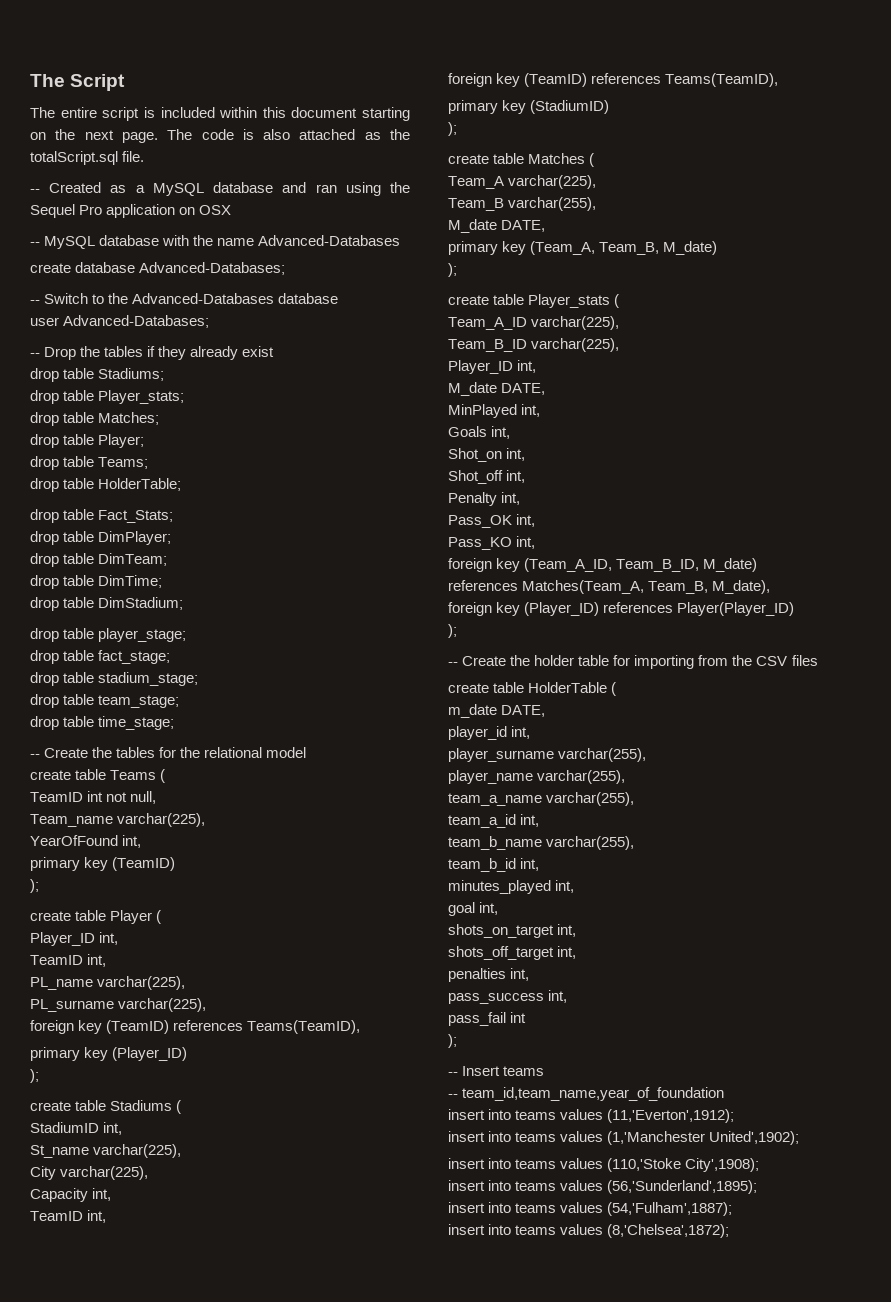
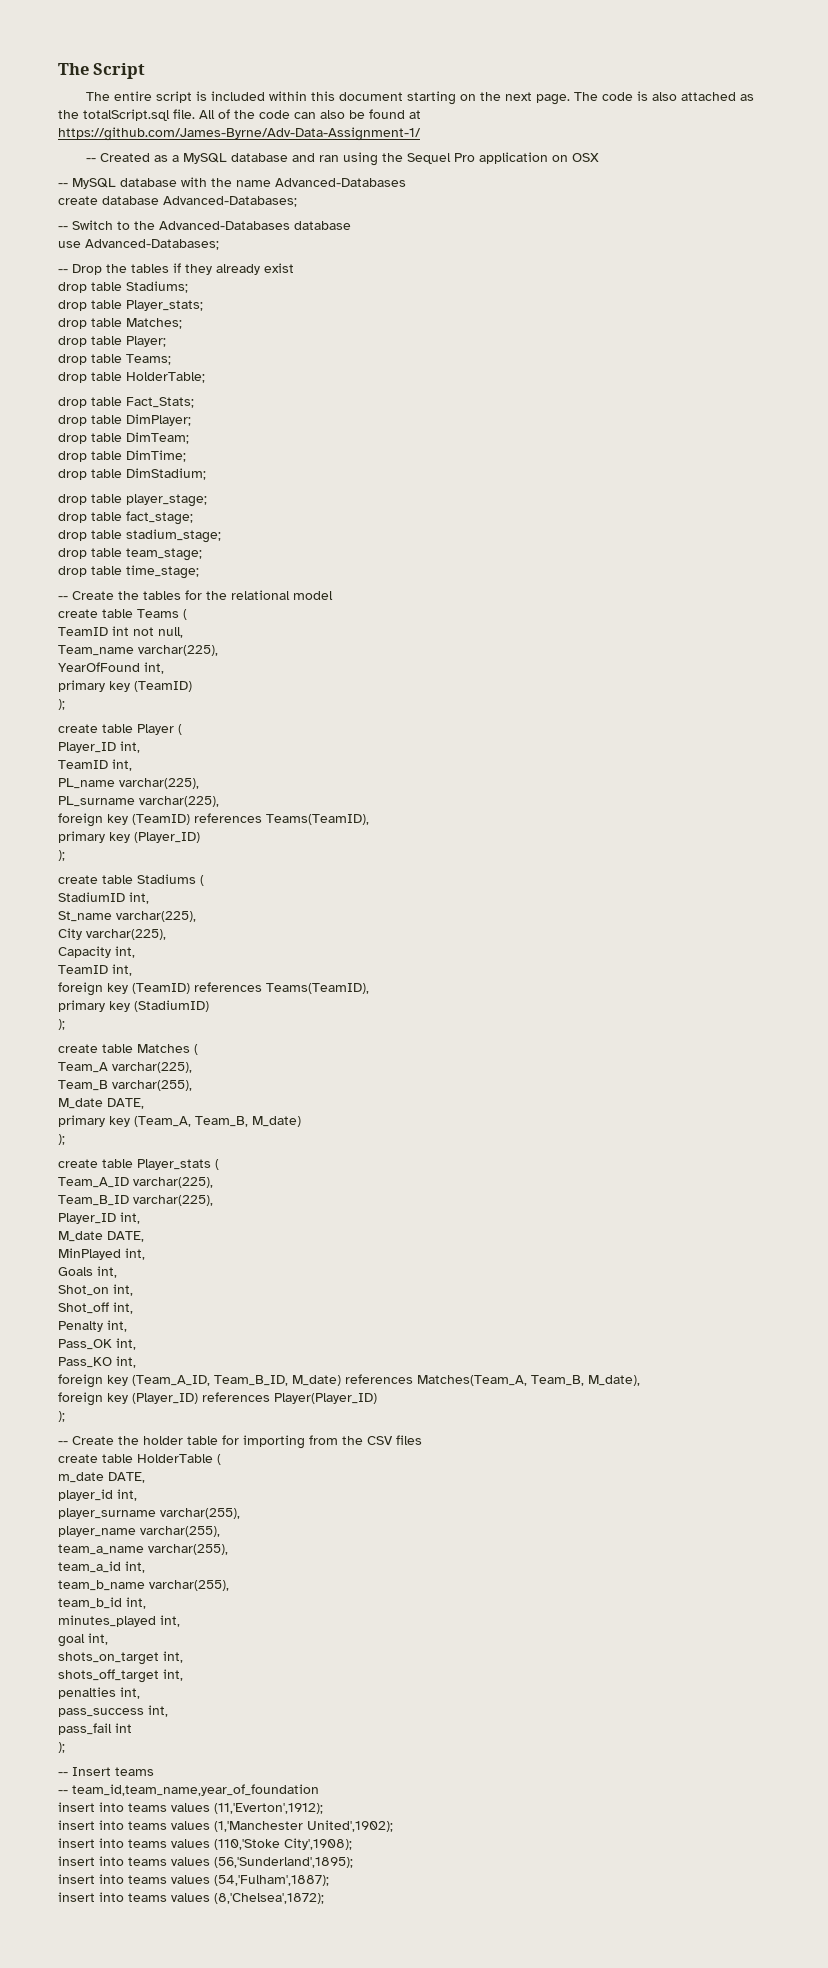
(145, 156) none -> [199,109,421,119] [58,127,421,141] All of the code can also be found at https://github.com/James-Byrne/Adv-Data-Assignment-1/
[30,317,59,326] user -> [58,241,81,248] use

